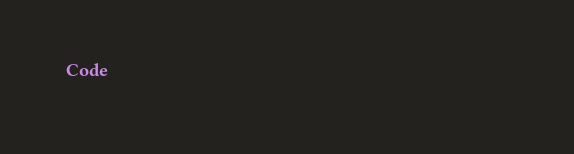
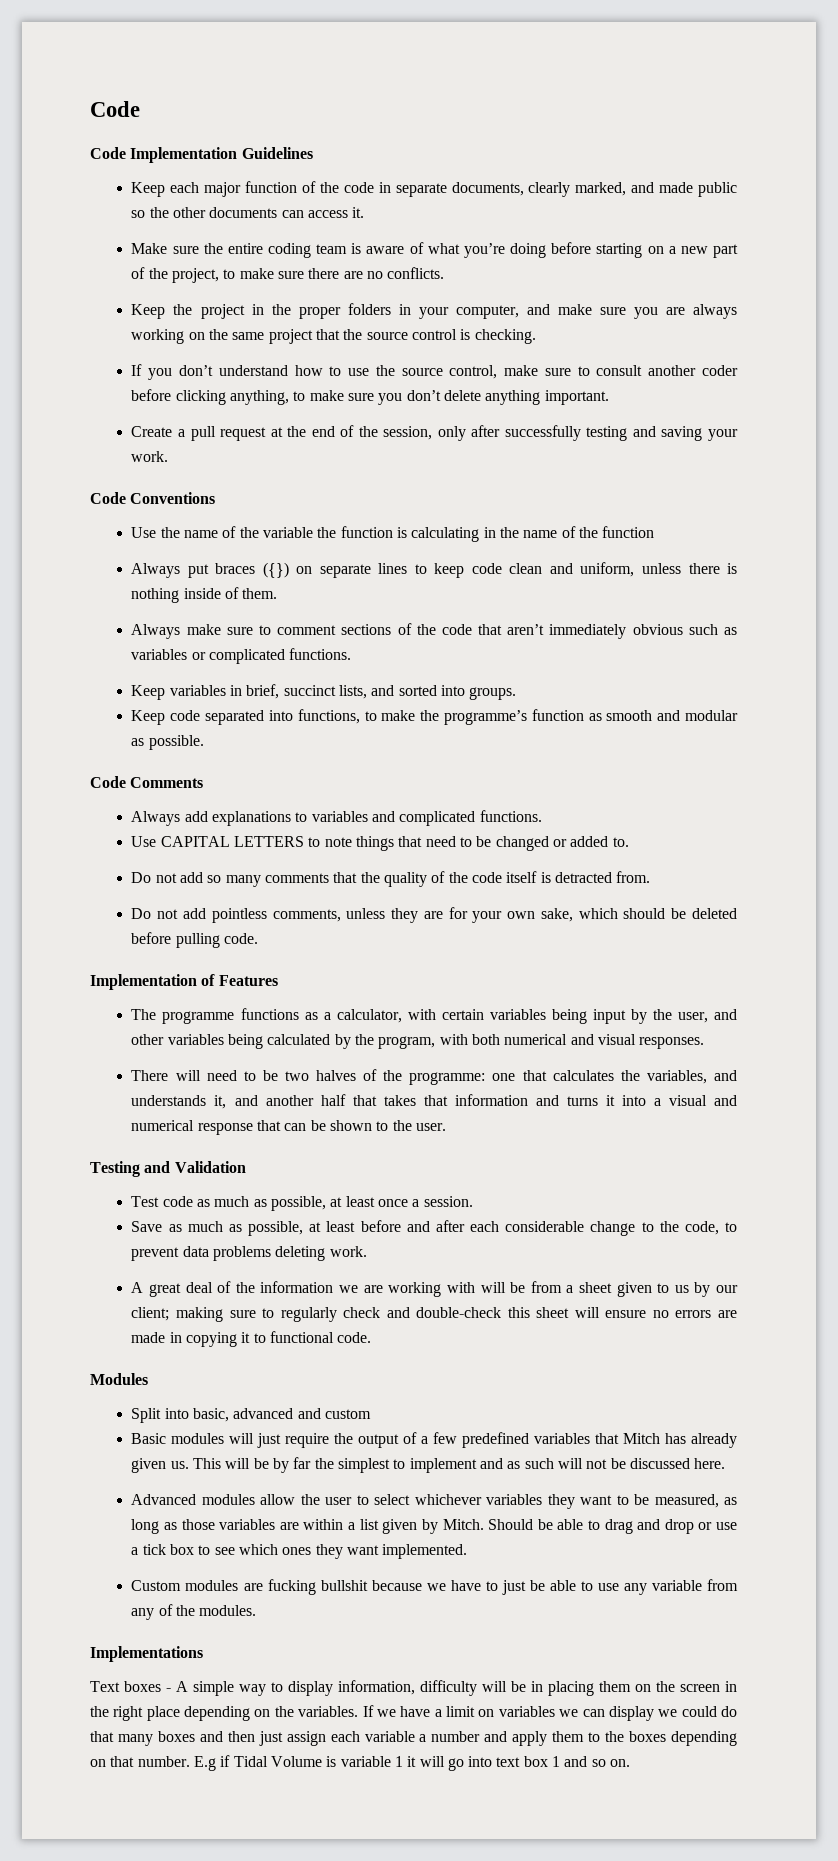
[66,63,108,77] Code -> [90,101,140,117] [90,147,313,163] [131,181,737,197] [131,207,365,218] [131,242,738,258] [131,267,445,283] [131,303,737,319] [131,329,536,344] [131,364,738,380] [131,389,609,405] [131,425,738,441] [131,451,169,462] [90,492,216,504] [131,526,655,542] [131,562,738,578] [131,587,278,603] [131,623,737,639] [131,648,352,664] [131,684,517,700] [131,709,738,725] [131,735,204,750] [90,776,204,788] [131,810,542,826] [131,836,629,851] [131,871,651,887] [131,907,738,923] [131,932,259,948] [90,974,278,990] [131,1008,737,1024] [131,1034,705,1049] [131,1069,737,1085] [131,1094,737,1109] [131,1120,446,1135] [90,1161,246,1177] [131,1196,473,1211] [131,1220,737,1236] [131,1246,367,1261] [131,1281,738,1297] [131,1307,737,1322] [131,1331,372,1347] [90,1373,148,1385] [131,1408,372,1423] [131,1432,738,1448] [131,1457,726,1473] [131,1494,737,1509] [131,1519,737,1534] [131,1544,468,1559] [131,1579,738,1595] [131,1604,257,1620] [90,1646,203,1662] [90,1680,737,1696] [90,1705,737,1721] [90,1731,737,1746] [90,1755,631,1771] Code // Code Implementation Guidelines // Keep each major function of the code in separate documents, clearly marked, and made public so the other documents can access it. // Make sure the entire coding team is aware of what you’re doing before starting on a new part of the project, to make sure there are no conflicts. // Keep the project in the proper folders in your computer, and make sure you are always working on the same project that the source control is checking. // If you don’t understand how to use the source control, make sure to consult another coder before clicking anything, to make sure you don’t delete anything important. // Create a pull request at the end of the session, only after successfully testing and saving your work. // Code Conventions // Use the name of the variable the function is calculating in the name of the function // Always put braces ({}) on separate lines to keep code clean and uniform, unless there is nothing inside of them. // Always make sure to comment sections of the code that aren’t immediately obvious such as variables or complicated functions. // Keep variables in brief, succinct lists, and sorted into groups. // Keep code separated into functions, to make the programme’s function as smooth and modular as possible. // Code Comments // Always add explanations to variables and complicated functions. // Use CAPITAL LETTERS to note things that need to be changed or added to. // Do not add so many comments that the quality of the code itself is detracted from. // Do not add pointless comments, unless they are for your own sake, which should be deleted before pulling code. // Implementation of Features // The programme functions as a calculator, with certain variables being input by the user, and other variables being calculated by the program, with both numerical and visual responses. // There will need to be two halves of the programme: one that calculates the variables, and understands it, and another half that takes that information and turns it into a visual and numerical response that can be shown to the user. // Testing and Validation // Test code as much as possible, at least once a session. // Save as much as possible, at least before and after each considerable change to the code, to prevent data problems deleting work. // A great deal of the information we are working with will be from a sheet given to us by our client; making sure to regularly check and double-check this sheet will ensure no errors are made in copying it to functional code. // Modules // Split into basic, advanced and custom // Basic modules will just require the output of a few predefined variables that Mitch has already given us. This will be by far the simplest to implement and as such will not be discussed here. // Advanced modules allow the user to select whichever variables they want to be measured, as long as those variables are within a list given by Mitch. Should be able to drag and drop or use a tick box to see which ones they want implemented. // Custom modules are fucking bullshit because we have to just be able to use any variable from any of the modules. // Implementations // Text boxes - A simple way to display information, difficulty will be in placing them on the screen in the right place depending on the variables. If we have a limit on variables we can display we could do that many boxes and then just assign each variable a number and apply them to the boxes depending on that number. E.g if Tidal Volume is variable 1 it will go into text box 1 and so on.

